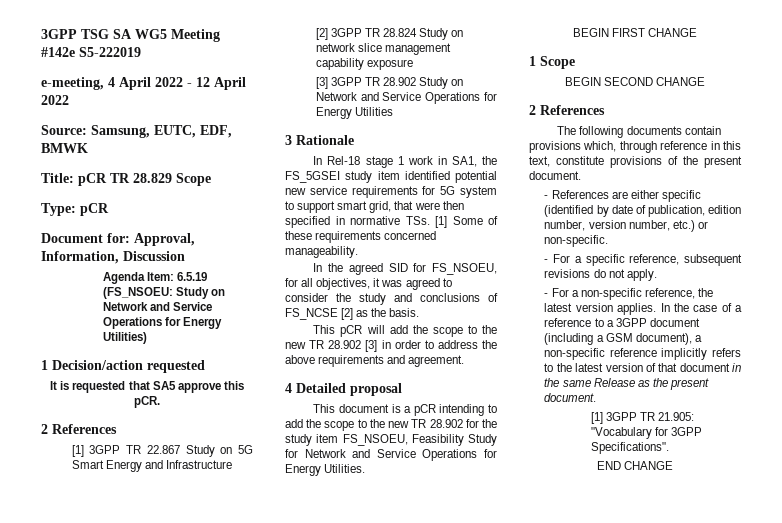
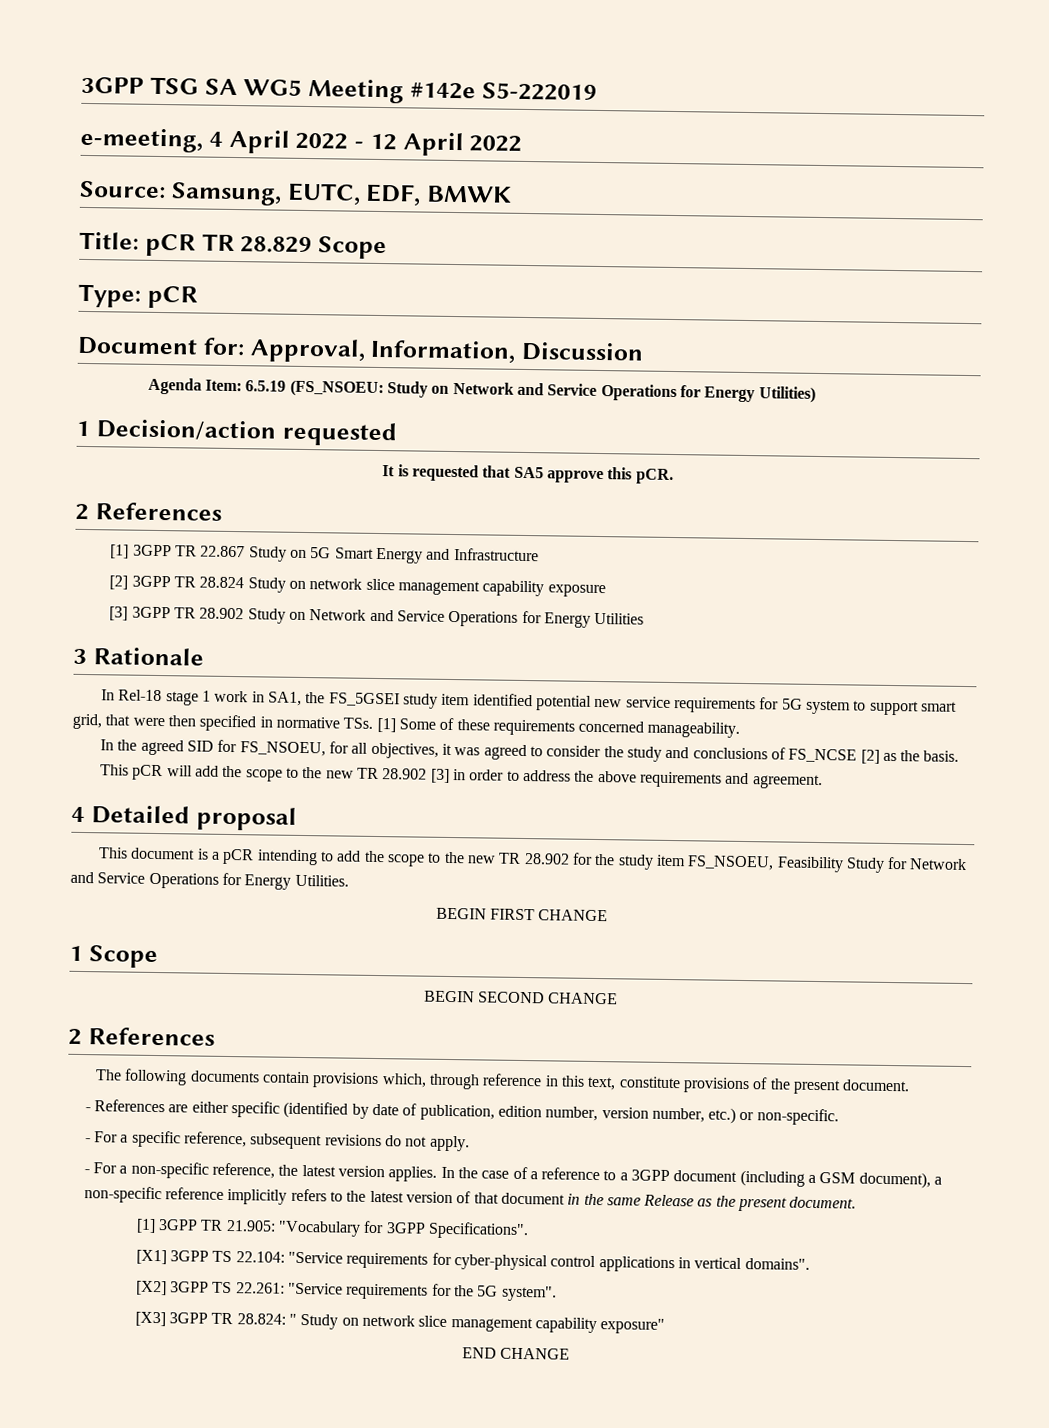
(669, 448) none -> [135,1249,810,1273] [135,1280,557,1302] [134,1311,666,1334] // [X1] 3GPP TS 22.104: "Service requirements for cyber-physical control applications in vertical domains". // [X2] 3GPP TS 22.261: "Service requirements for the 5G system". // [X3] 3GPP TR 28.824: " Study on network slice management capability exposure"

